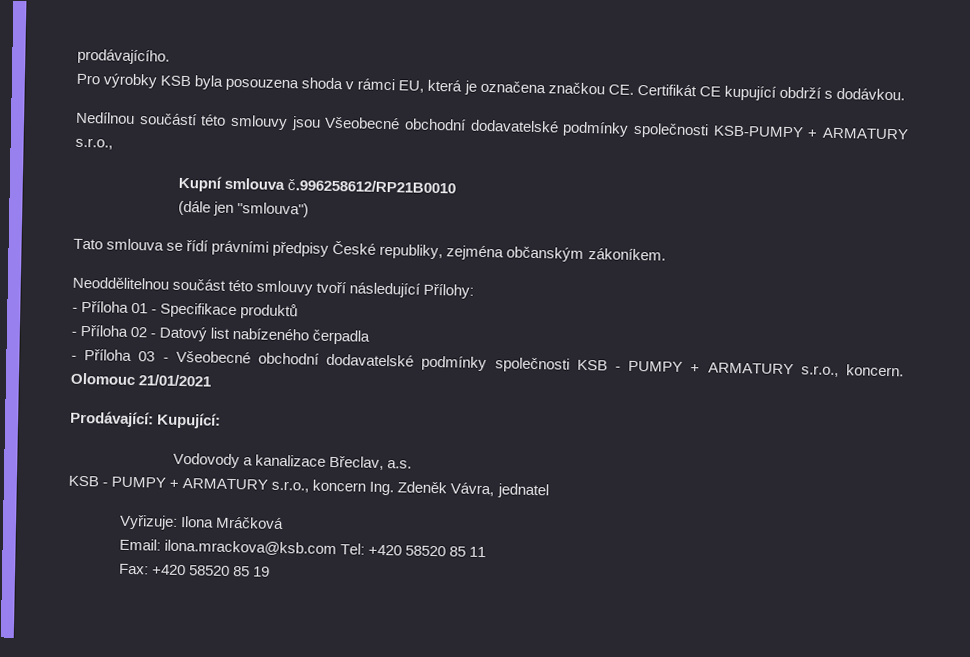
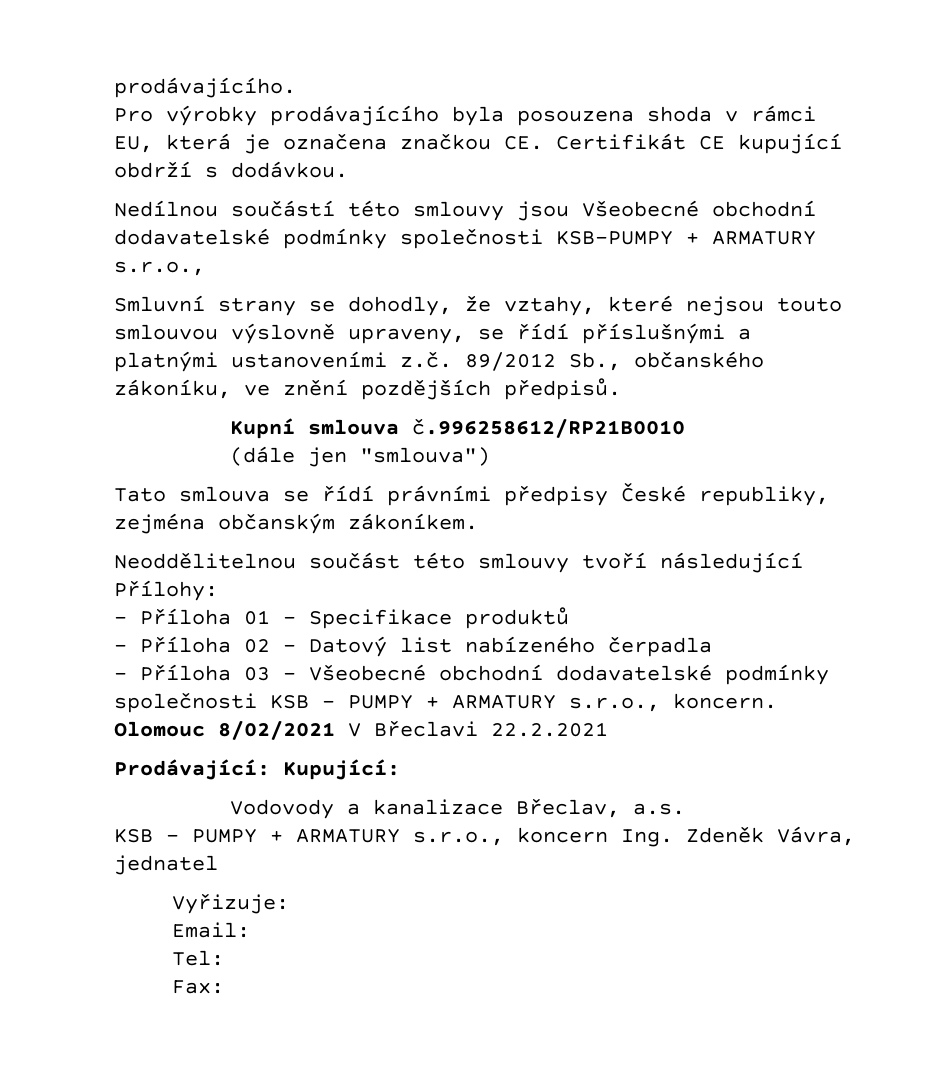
[160,75,192,87] KSB -> [270,105,439,126] prodávajícího
(113, 143) none -> [114,295,842,316] [114,323,751,344] [114,351,764,372] [114,378,621,400] // Smluvní strany se dohodly, že vztahy, které nejsou touto smlouvou výslovně upraveny, se řídí příslušnými a platnými ustanoveními z.č. 89/2012 Sb., občanského zákoníku, ve znění pozdějších předpisů.
[138,374,213,387] 21/01/2021 -> [218,720,608,740] 8/02/2021 V Břeclavi 22.2.2021
[179,515,285,530] Ilona Mráčková -> (289, 903) none
[163,539,337,557] ilona.mrackova@ksb.com -> (250, 930) //
[368,544,487,558] [118,563,271,577] +420 58520 85 11 // Fax: +420 58520 85 19 -> [171,980,224,994] // Fax:

